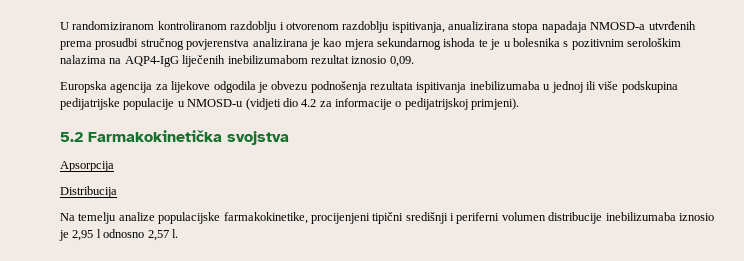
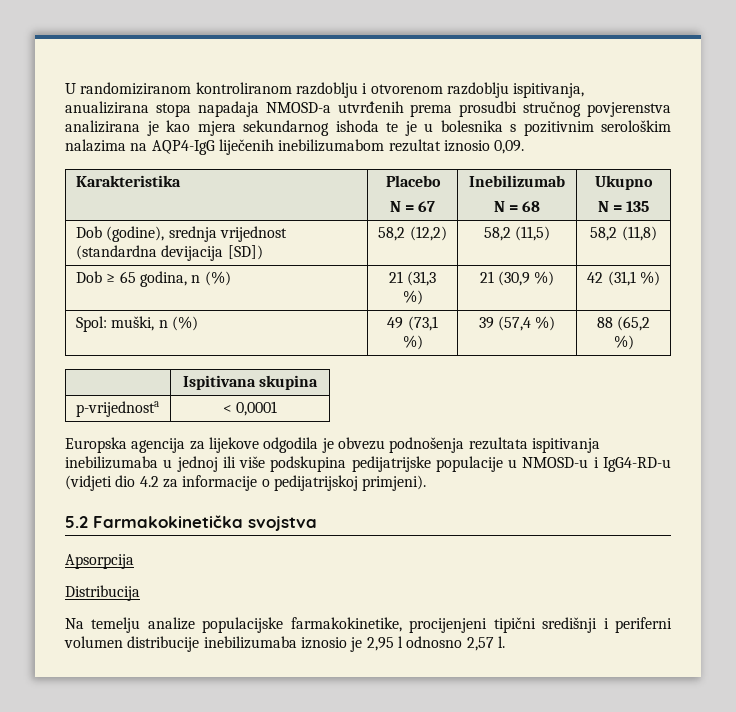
(414, 61) none -> [75,175,181,187] [385,175,441,187] [389,201,436,212] [469,175,565,187] [493,201,541,212] [595,175,653,190] [597,201,650,212] [75,226,287,242] [75,245,263,261] [378,226,447,241] [483,226,551,241] [590,226,657,241] [75,271,231,287] [388,271,437,286] [402,290,423,305] [479,271,555,286] [587,271,660,286] [75,316,198,332] [387,316,438,331] [402,335,423,350] [478,316,556,331] [596,316,651,331] [613,335,634,350] [182,375,319,390] [75,401,159,417] [222,401,278,416] // Karakteristika | Placebo // N = 67 | Inebilizumab // N = 68 | Ukupno // N = 135 // Dob (godine), srednja vrijednost (standardna devijacija [SD]) | 58,2 (12,2) | 58,2 (11,5) | 58,2 (11,8) // Dob ≥ 65 godina, n (%) | 21 (31,3 %) | 21 (30,9 %) | 42 (31,1 %) // Spol: muški, n (%) | 49 (73,1 %) | 39 (57,4 %) | 88 (65,2 %) // | Ispitivana skupina // p-vrijednosta | < 0,0001
(244, 103) none -> [593,457,671,472] i IgG4-RD-u

